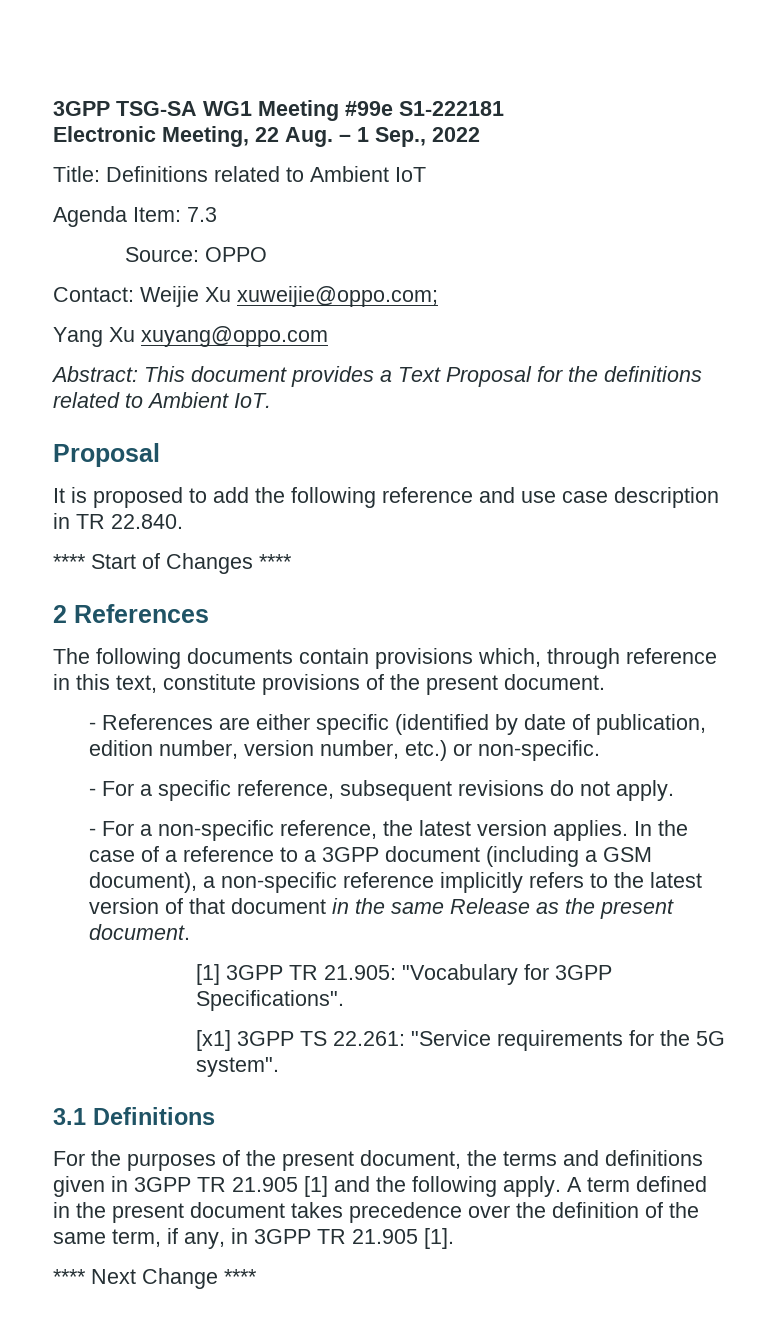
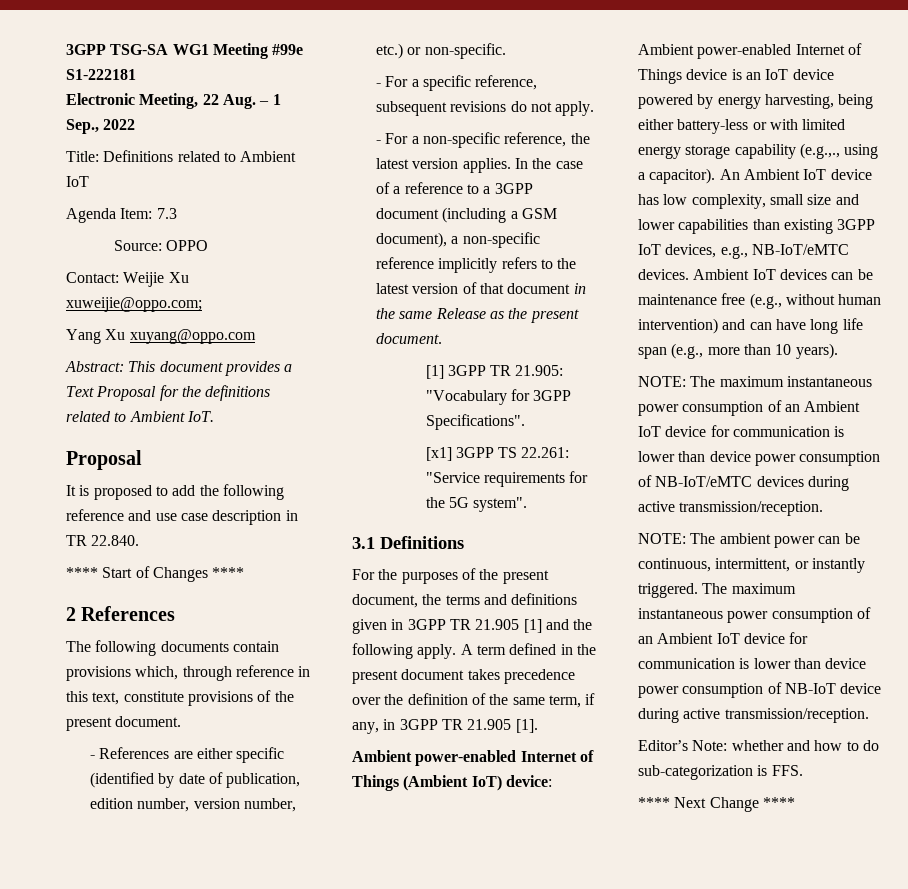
(454, 1238) none -> [352,750,594,766] [352,775,552,791] [638,43,862,59] [638,69,834,84] [638,94,874,109] [638,119,846,134] [638,143,879,159] [638,168,872,184] [638,194,859,209] [638,219,876,234] [638,244,849,259] [638,269,873,280] [638,293,882,309] [638,318,863,334] [638,343,838,359] [638,376,872,387] [638,400,861,416] [638,425,845,437] [638,451,881,466] [638,475,849,491] [638,501,824,516] [638,533,860,548] [638,558,865,573] [638,583,796,598] [638,607,871,623] [638,632,809,644] [638,658,867,669] [638,682,882,698] [638,708,869,723] [638,740,879,751] [638,765,803,780] // Ambient power-enabled Internet of Things (Ambient IoT) device: Ambient power-enabled Internet of Things device is an IoT device powered by energy harvesting, being either battery-less or with limited energy storage capability (e.g.,., using a capacitor). An Ambient IoT device has low complexity, small size and lower capabilities than existing 3GPP IoT devices, e.g., NB-IoT/eMTC devices. Ambient IoT devices can be maintenance free (e.g., without human intervention) and can have long life span (e.g., more than 10 years). // NOTE: The maximum instantaneous power consumption of an Ambient IoT device for communication is lower than device power consumption of NB-IoT/eMTC devices during active transmission/reception. // NOTE: The ambient power can be continuous, intermittent, or instantly triggered. The maximum instantaneous power consumption of an Ambient IoT device for communication is lower than device power consumption of NB-IoT device during active transmission/reception. // Editor’s Note: whether and how to do sub-categorization is FFS.

